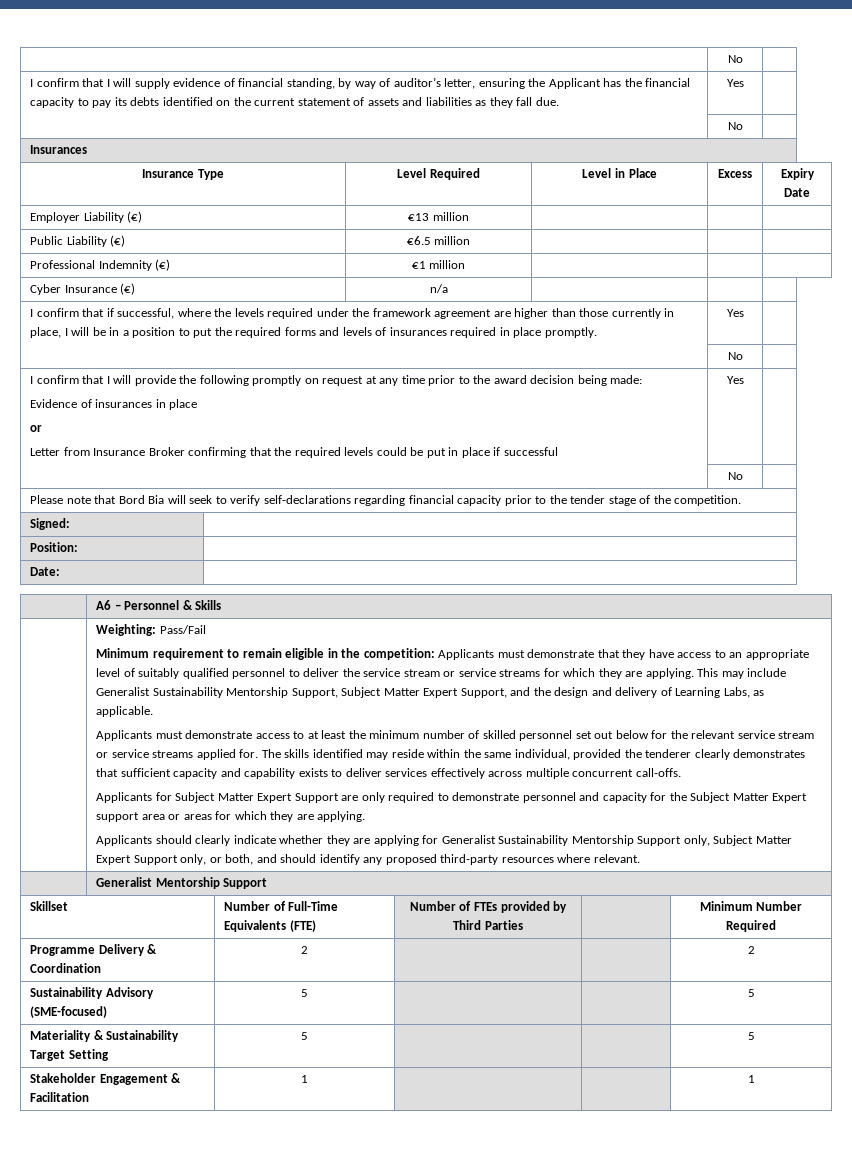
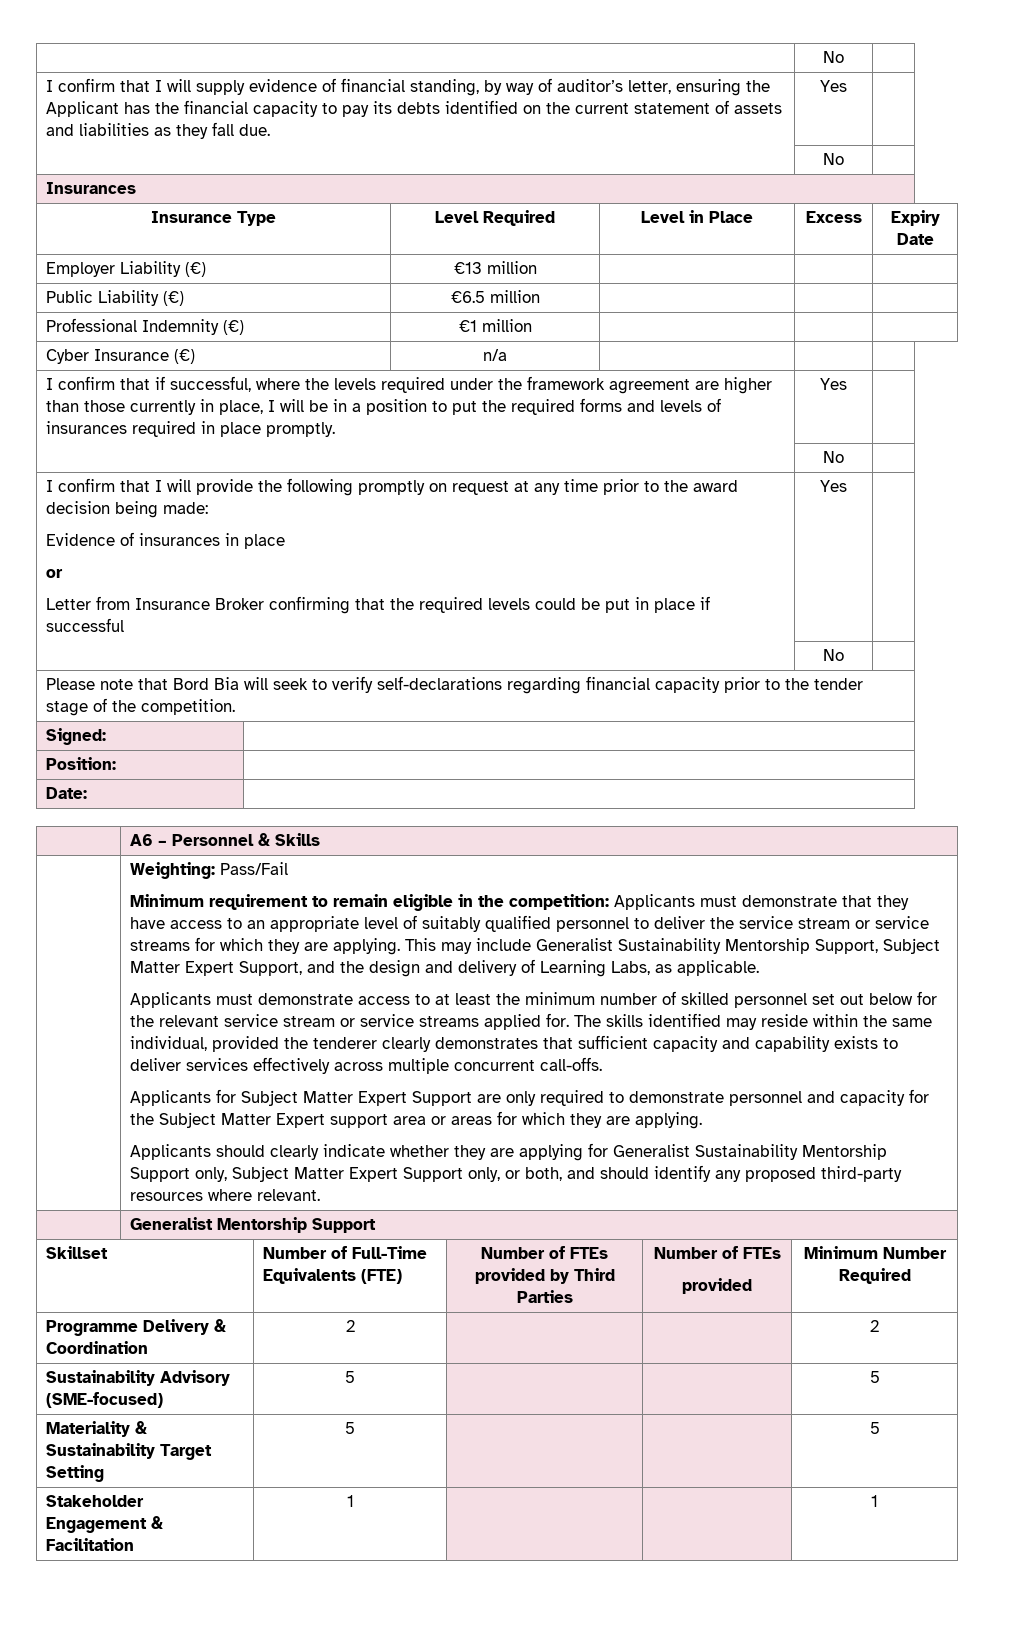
(523, 925) none -> [653,1246,781,1259] [682,1278,752,1294] Number of FTEs // provided

